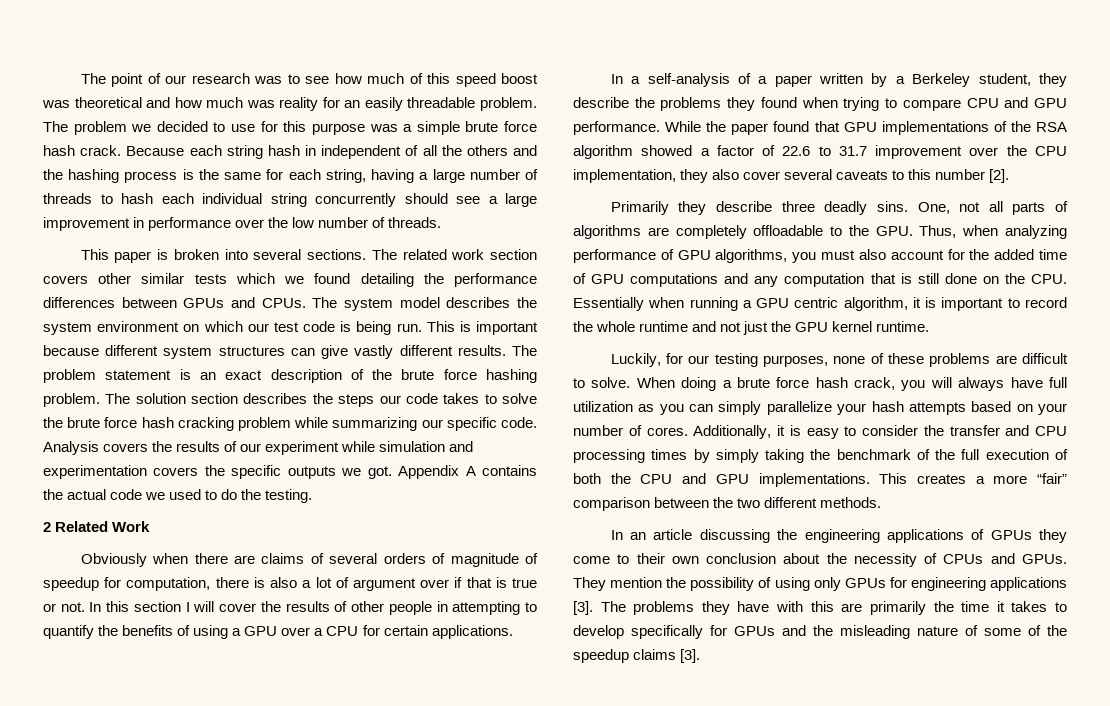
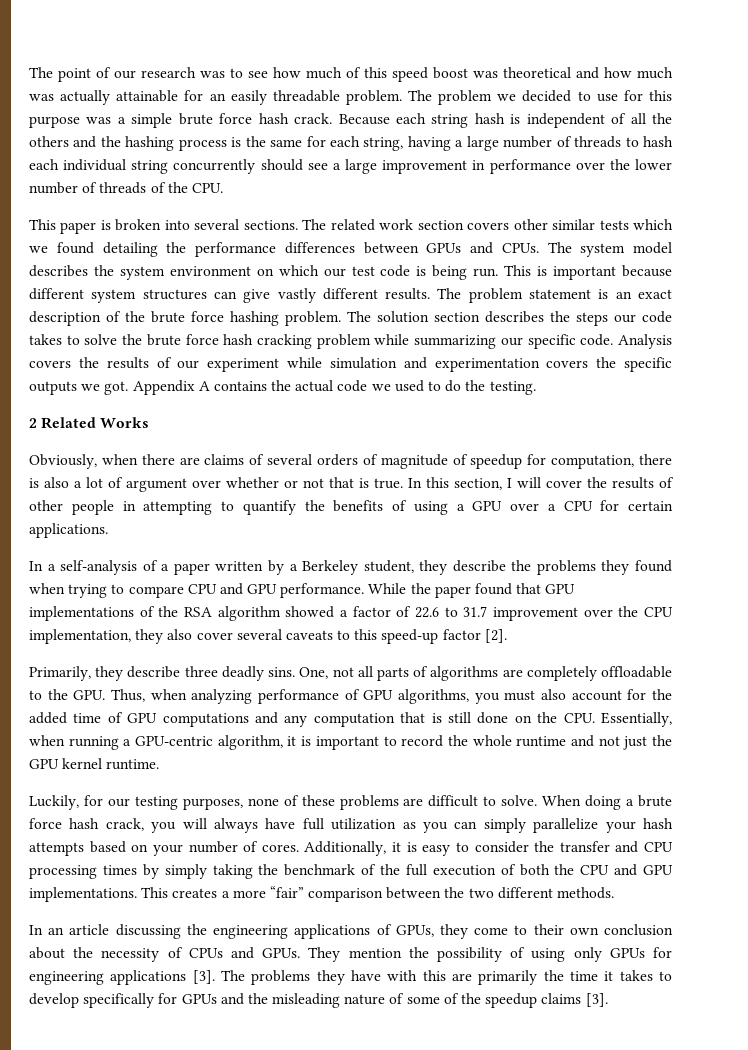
[279,97,319,111] reality -> [60,90,179,105] actually attainable
[305,145,316,156] in -> [510,114,521,124] is
[292,217,442,228] low number of threads. -> [635,159,672,170] [29,182,223,194] lower number of threads of the CPU.
[112,521,151,532] [80,553,147,567] Work // Obviously -> [100,417,150,428] [29,454,97,469] Works // Obviously,
[454,577,538,588] [43,602,85,612] if that is true or not. -> [226,477,403,489] whether or not that is true.
[133,601,181,612] section -> [454,478,502,490] section,
[935,169,986,180] number -> [381,629,481,644] speed-up factor
[610,201,669,215] Primarily -> [29,666,91,681] Primarily,
[573,297,644,311] Essentially -> [600,712,672,727] Essentially,
[756,297,839,308] GPU centric -> [135,736,214,746] GPU-centric
[990,530,1032,540] GPUs -> [395,925,434,937] GPUs,

